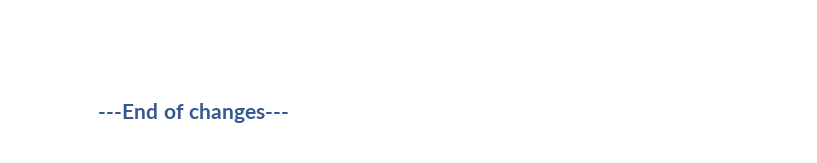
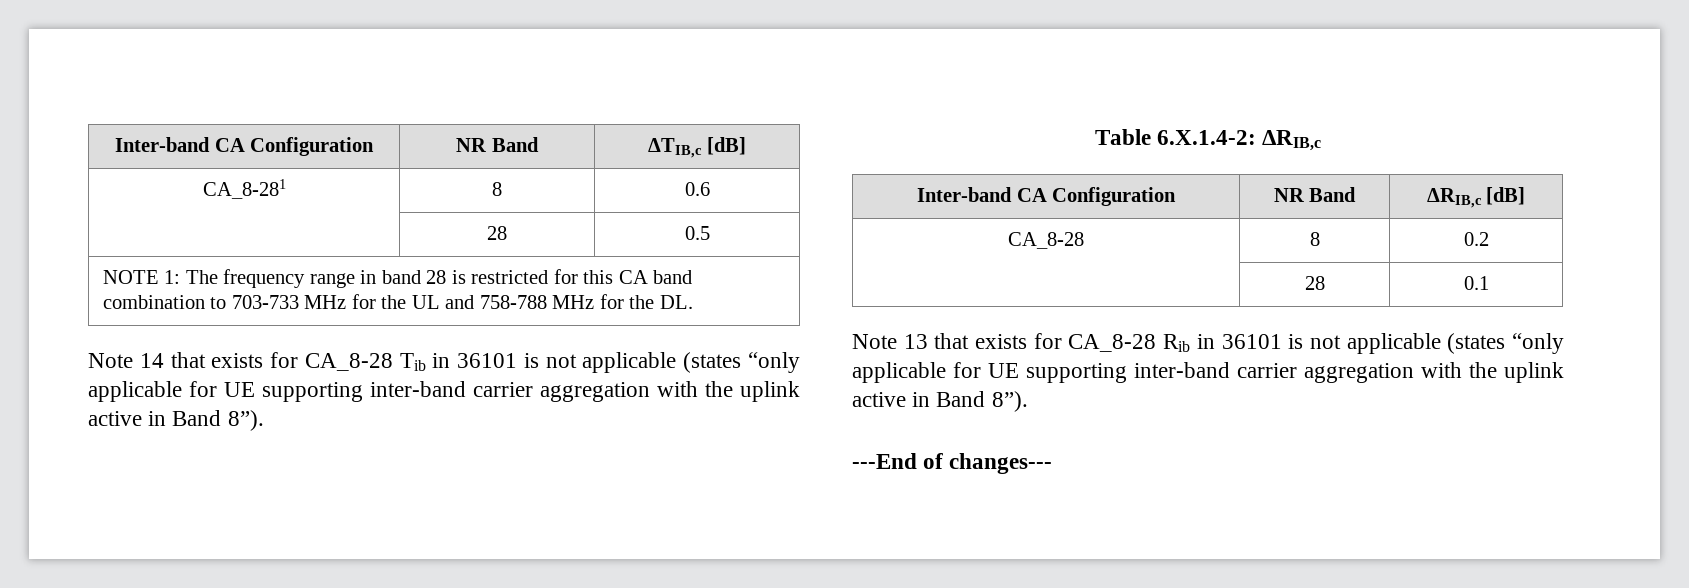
(98, 111) none -> [114,137,375,156] [456,137,539,152] [648,137,746,158] [202,179,286,199] [492,182,502,196] [684,182,710,196] [487,226,507,240] [684,226,710,240] [102,269,693,288] [102,294,693,309] [88,352,800,373] [88,381,800,402] [88,410,264,431] [1094,129,1322,151] [916,187,1177,206] [1273,187,1357,202] [1426,187,1526,208] [1008,232,1084,249] [1309,232,1320,246] [1463,232,1489,246] [1304,276,1325,290] [1463,276,1489,290] [852,333,1564,354] [852,362,1564,383] [852,391,1028,412] Inter-band CA Configuration | NR Band | ΔTIB,c [dB] // CA_8-281 | 8 | 0.6 // | 28 | 0.5 // NOTE 1: The frequency range in band 28 is restricted for this CA band combination to 703-733 MHz for the UL and 758-788 MHz for the DL. // Note 14 that exists for CA_8-28 Tib in 36101 is not applicable (states “only applicable for UE supporting inter-band carrier aggregation with the uplink active in Band 8”). // Table 6.X.1.4-2: ΔRIB,c // Inter-band CA Configuration | NR Band | ΔRIB,c [dB] // CA_8-28 | 8 | 0.2 // | 28 | 0.1 // Note 13 that exists for CA_8-28 Rib in 36101 is not applicable (states “only applicable for UE supporting inter-band carrier aggregation with the uplink active in Band 8”). //

